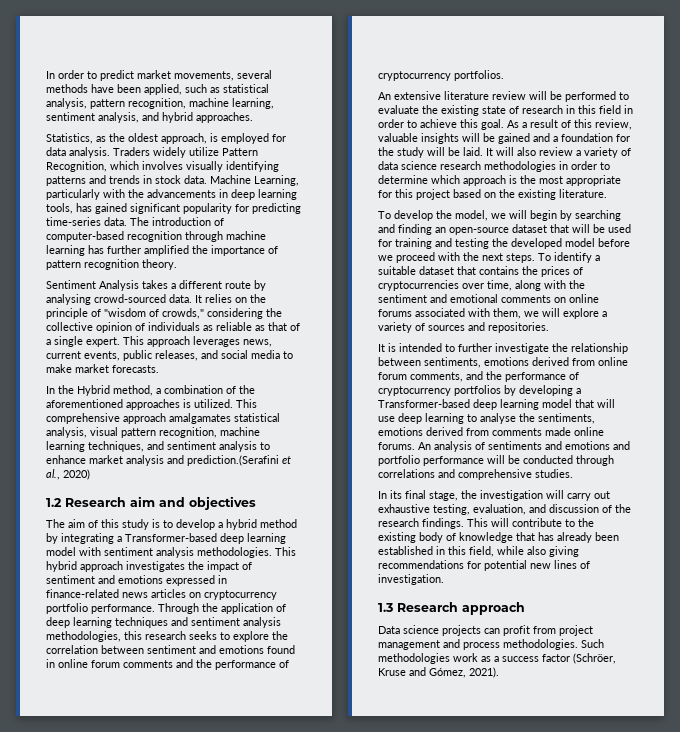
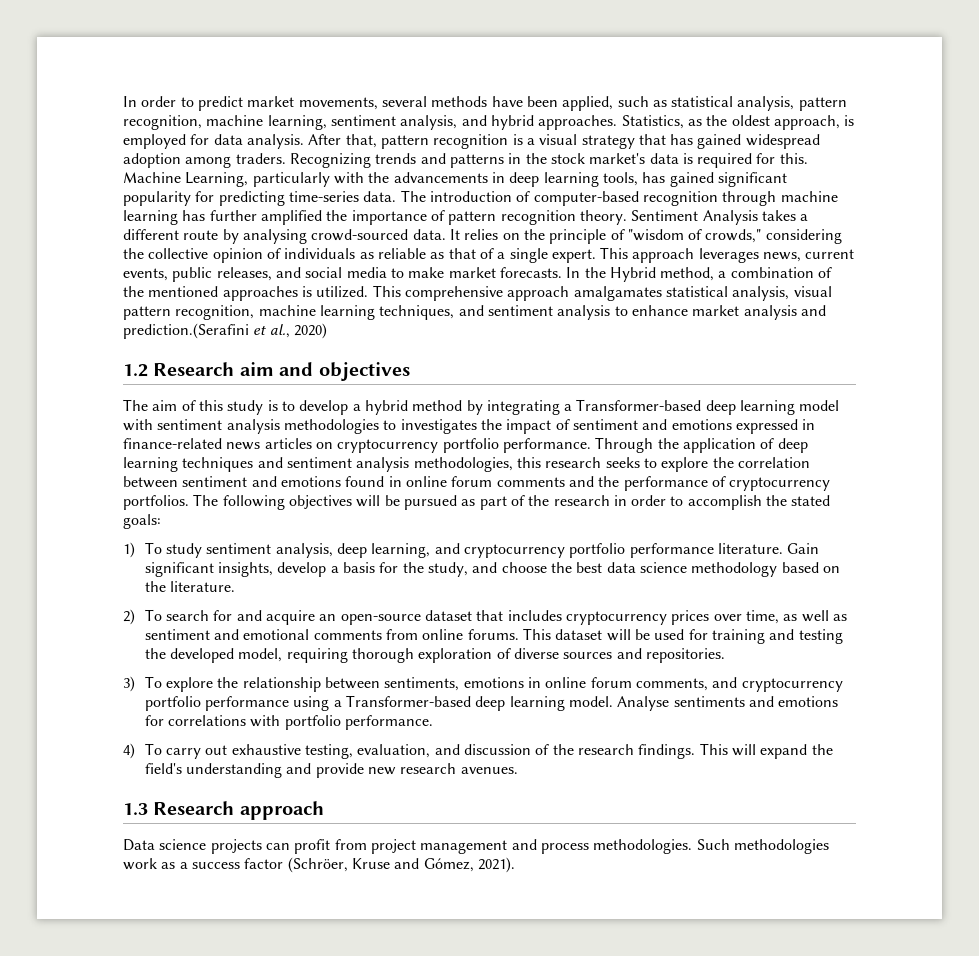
(253, 117) // -> (618, 122) none
[113,147,258,158] [46,161,279,172] [46,175,207,186] Traders widely utilize Pattern Recognition, which involves visually identifying patterns and trends in stock data. -> [308,134,820,149] [123,153,808,168] After that, pattern recognition is a visual strategy that has gained widespread adoption among traders. Recognizing trends and patterns in the stock market's data is required for this.
(177, 264) // -> (627, 217) none
(159, 369) // -> (562, 272) none
[46,399,123,408] aforementioned -> [148,286,219,297] mentioned
[197,547,296,558] [46,561,123,572] methodologies. This hybrid approach -> [283,419,397,434] methodologies to
[378,91,629,102] [378,105,633,116] [378,119,632,130] [378,133,630,144] [378,147,631,158] [378,161,610,172] [378,175,621,186] [378,189,450,200] // An extensive literature review will be performed to evaluate the existing state of research in this field in order to achieve this goal. As a result of this review, valuable insights will be gained and a foundation for the study will be laid. It will also review a variety of data science research methodologies in order to determine which approach is the most appropriate for this project -> [193,494,831,510] [123,514,161,529] [123,542,820,558] [144,562,778,577] The following objectives will be pursued as part of the research in order to accomplish the stated goals: // 1) To study sentiment analysis, deep learning, and cryptocurrency portfolio performance literature. Gain significant insights, develop a basis for the study, and choose the best data science methodology
[518,189,556,200] existing -> (166, 586) none
[378,210,621,221] [378,224,569,235] To develop the model, we will begin by searching and finding an open-source dataset that -> [123,609,847,625] [144,628,603,640] 2) To search for and acquire an open-source dataset that includes cryptocurrency prices over time, as well as sentiment and emotional comments from online forums. This dataset
[565,238,630,247] [378,252,600,263] [378,266,583,277] [378,280,585,291] [378,294,599,303] [378,308,607,319] [378,322,549,333] [378,343,549,354] model before we proceed with the next steps. To identify a suitable dataset that contains the prices of cryptocurrencies over time, along with the sentiment and emotional comments on online forums associated with them, we will explore a variety of sources and repositories. // It is intended to further investigate -> [238,648,725,663] [123,676,214,692] model, requiring thorough exploration of diverse sources and repositories. // 3) To explore
[532,357,595,366] derived from -> [527,677,541,688] in
[486,371,579,382] [378,385,581,396] [378,399,615,410] [378,413,595,424] [378,427,604,436] [378,441,630,452] [378,455,614,466] [378,469,573,480] [378,490,564,501] the performance of cryptocurrency portfolios by developing a Transformer-based deep learning model that will use deep learning to analyse the sentiments, emotions derived from comments made online forums. An analysis of sentiments and emotions and portfolio performance will be conducted through correlations and comprehensive studies. // In its final stage, the investigation will -> [741,678,843,692] [144,695,839,711] [144,715,434,730] [123,743,162,759] cryptocurrency portfolio performance using a Transformer-based deep learning model. Analyse sentiments and emotions for correlations with portfolio performance. // 4) To
[512,518,594,527] [378,532,619,543] [378,546,579,557] [378,560,590,571] [378,574,444,585] contribute to the existing body of knowledge that has already been established in this field, while also giving recommendations for potential new lines of investigation. -> [760,744,833,759] [144,763,518,778] expand the field's understanding and provide new research avenues.

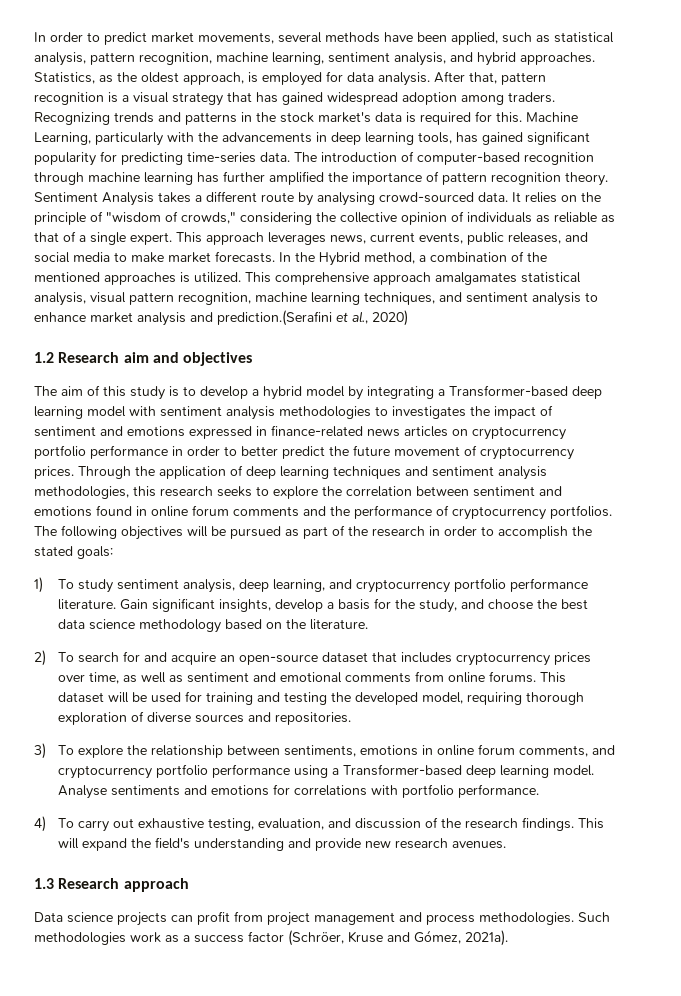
[412,400,463,411] method -> [306,386,345,397] model
[502,438,591,453] performance. -> [90,445,574,460] [34,466,74,479] performance in order to better predict the future movement of cryptocurrency prices.
[477,857,515,873] 2021). -> [465,930,508,946] 2021a).

